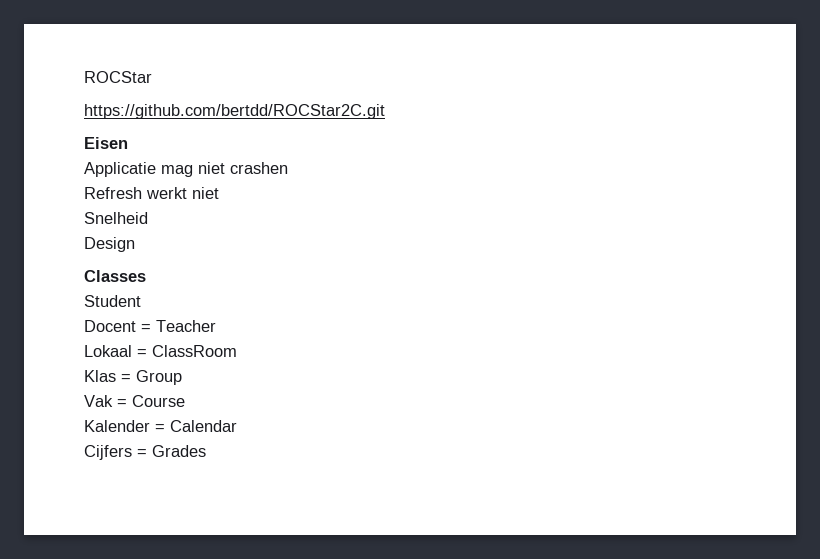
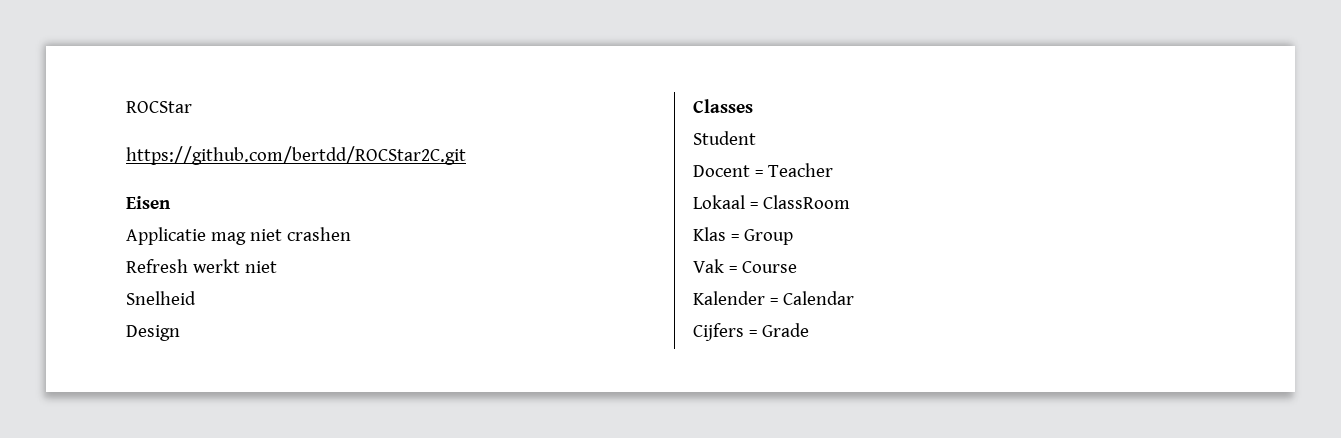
[152,445,206,457] Grades -> [761,323,809,337] Grade

